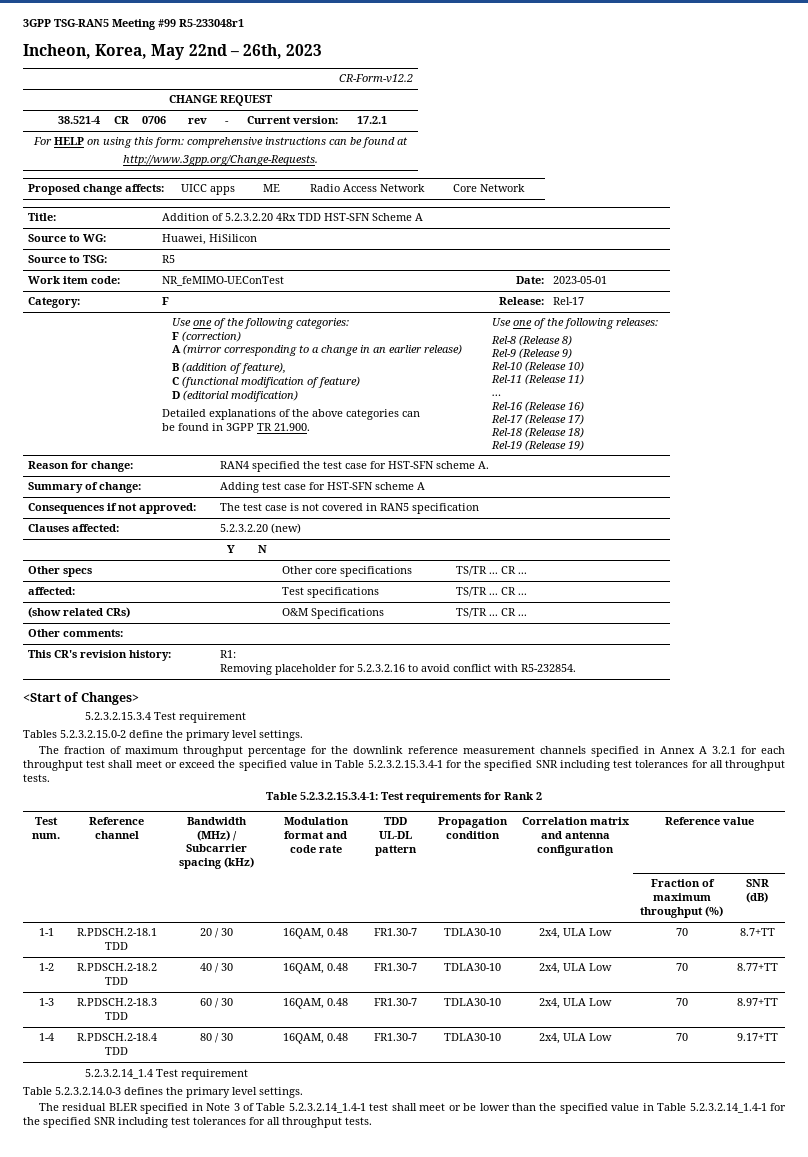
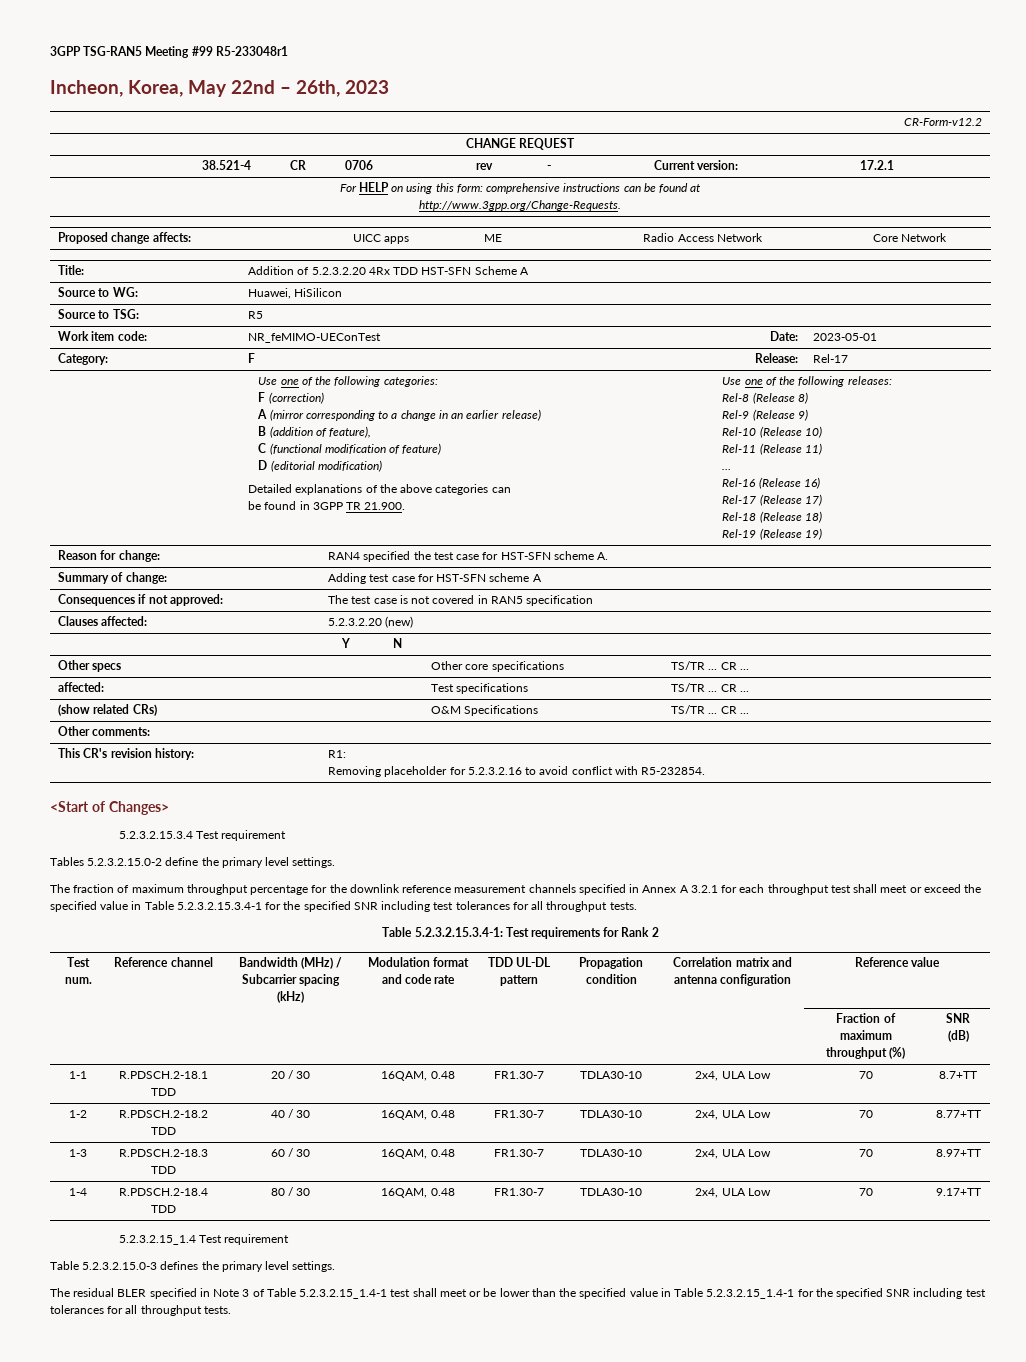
[85,1069,154,1079] 5.2.3.2.14_1.4 -> [118,1235,196,1245] 5.2.3.2.15_1.4
[55,1087,121,1095] 5.2.3.2.14.0-3 -> [82,1262,158,1270] 5.2.3.2.15.0-3
[288,1103,366,1113] 5.2.3.2.14_1.4-1 -> [299,1289,388,1299] 5.2.3.2.15_1.4-1
[689,1103,767,1113] 5.2.3.2.14_1.4-1 -> [706,1289,795,1299] 5.2.3.2.15_1.4-1

